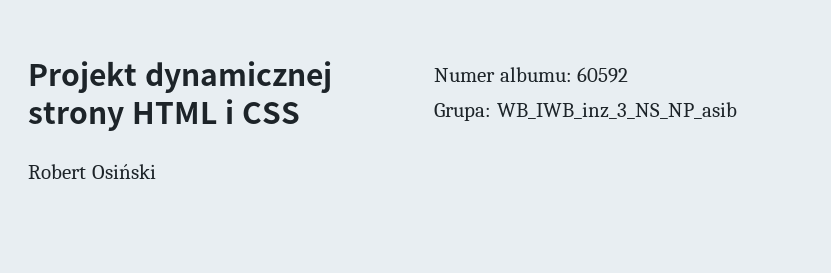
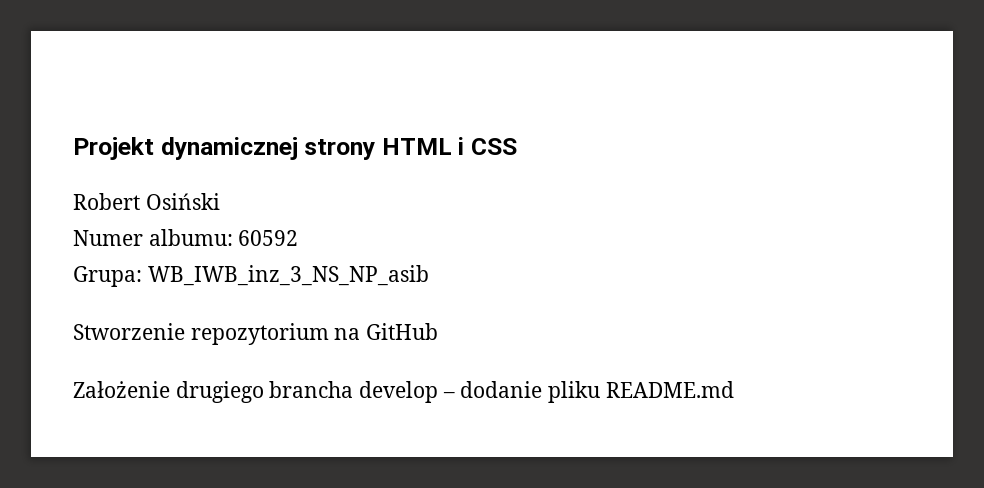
(737, 110) none -> [73,323,439,345] [73,381,734,403] // Stworzenie repozytorium na GitHub // Założenie drugiego brancha develop – dodanie pliku README.md

